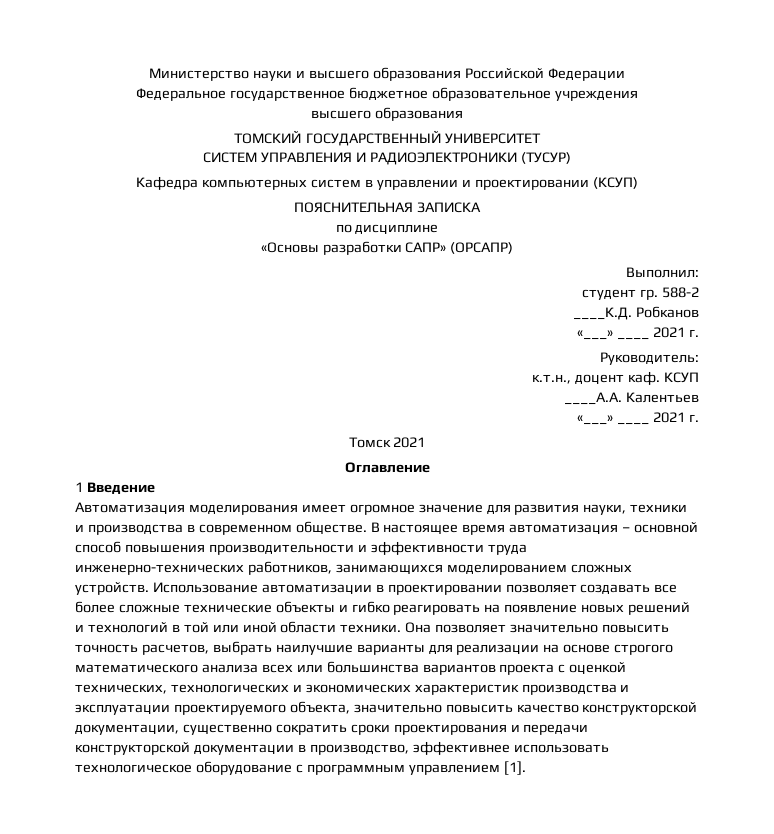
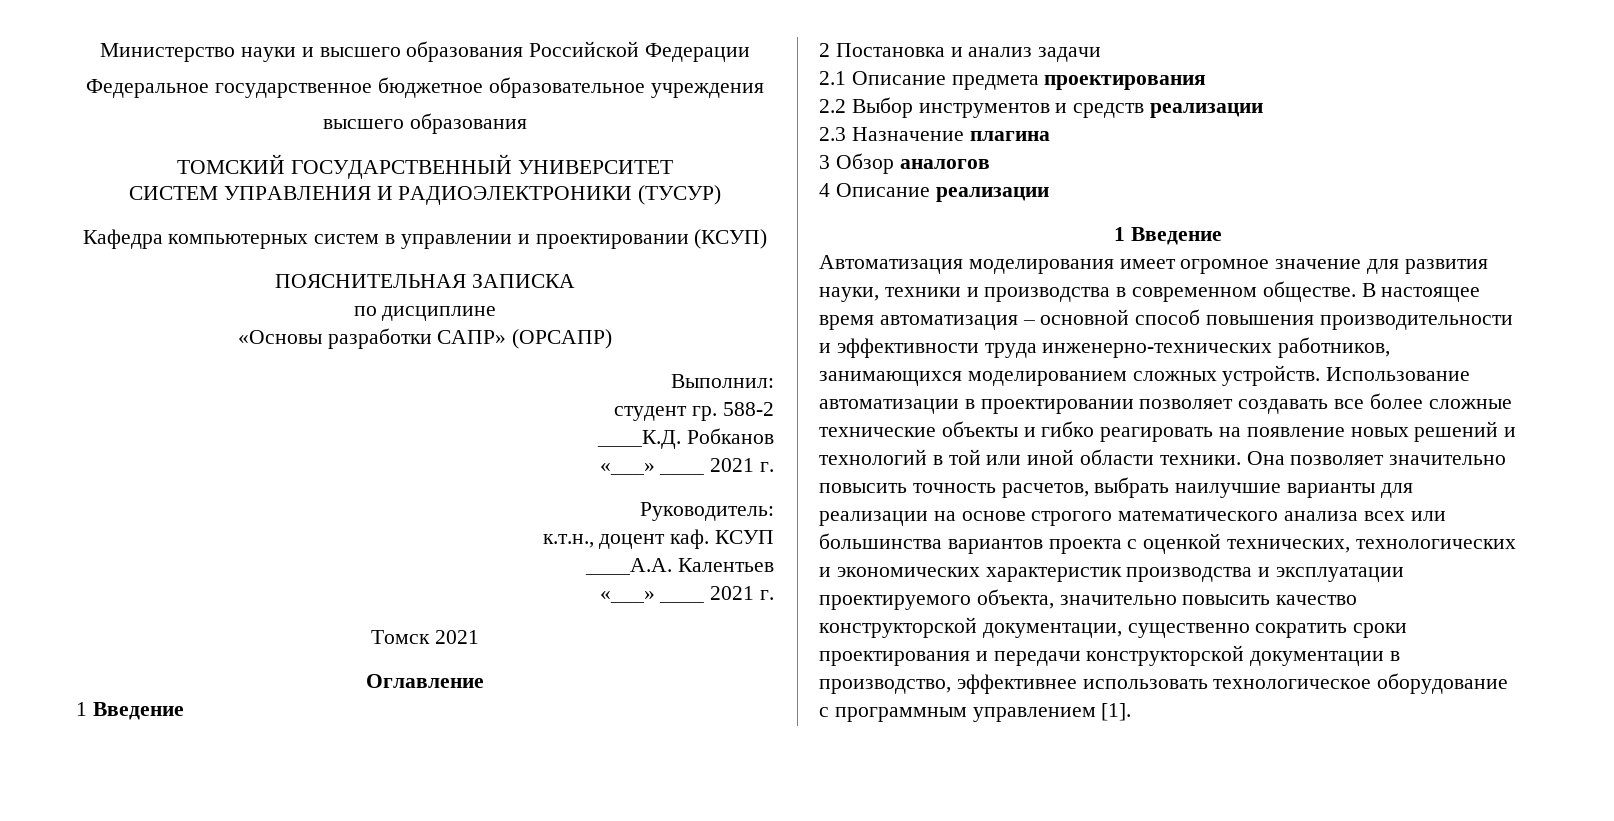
(155, 488) none -> [819,43,1102,62] [819,71,1207,90] [819,97,1264,118] [819,127,1050,141] [819,153,990,174] [819,183,1049,202] [1114,227,1222,245] // 2 Постановка и анализ задачи // 2.1 Описание предмета проектирования // 2.2 Выбор инструментов и средств реализации // 2.3 Назначение плагина // 3 Обзор аналогов // 4 Описание реализации // 1 Введение

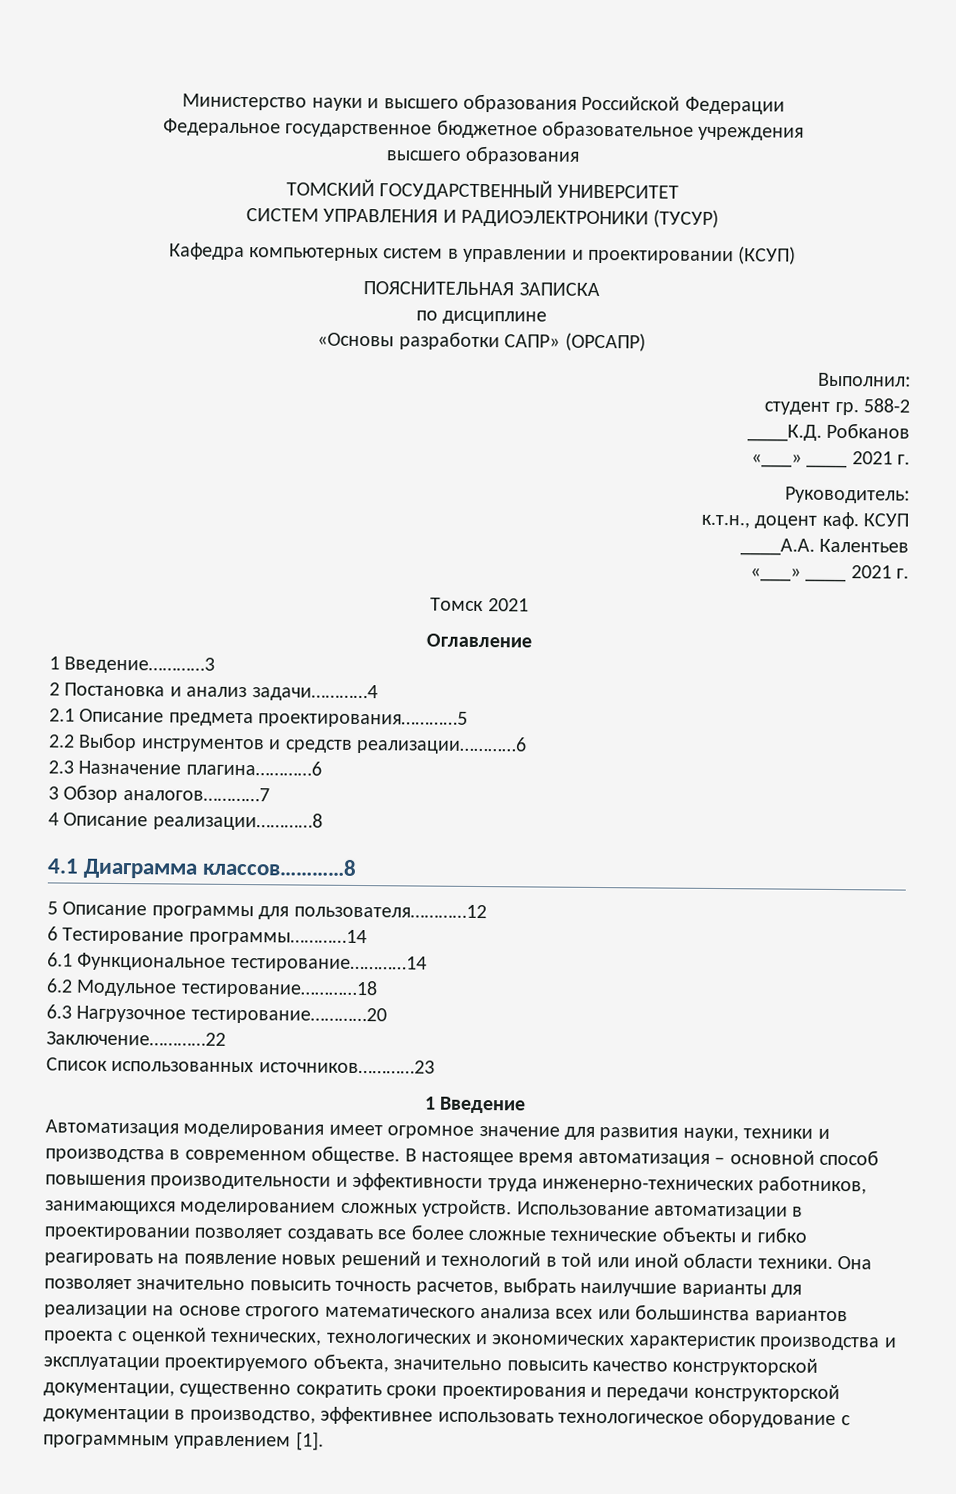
[92,702,184,720] Введение -> [64,656,216,674] Введение…………3
[1038,47,1102,62] задачи -> [251,684,378,702] задачи…………4
[1044,75,1207,90] проектирования -> [258,710,469,728] проектирования…………5
[1150,103,1264,118] реализации -> [356,735,527,755] реализации…………6
[969,131,1050,141] плагина -> [185,760,322,776] плагина…………6
[899,159,990,169] аналогов -> [122,787,270,802] аналогов…………7
[935,187,1049,202] реализации -> [152,812,323,831] [47,858,358,879] [47,901,487,920] [47,926,367,947] [47,952,427,973] [46,978,378,999] [46,1004,387,1025] [46,1031,226,1046] [46,1057,435,1074] реализации…………8 // 4.1 Диаграмма классов…………8 // 5 Описание программы для пользователя…………12 // 6 Тестирование программы…………14 // 6.1 Функциональное тестирование…………14 // 6.2 Модульное тестирование…………18 // 6.3 Нагрузочное тестирование…………20 // Заключение…………22 // Список использованных источников…………23

